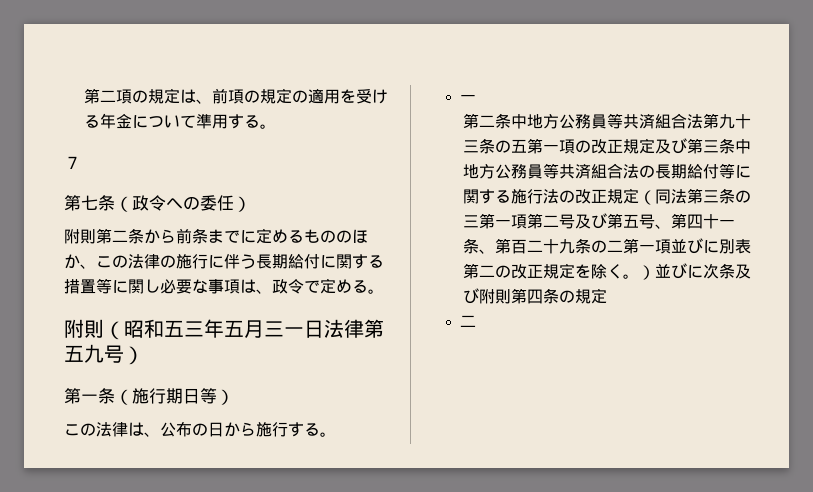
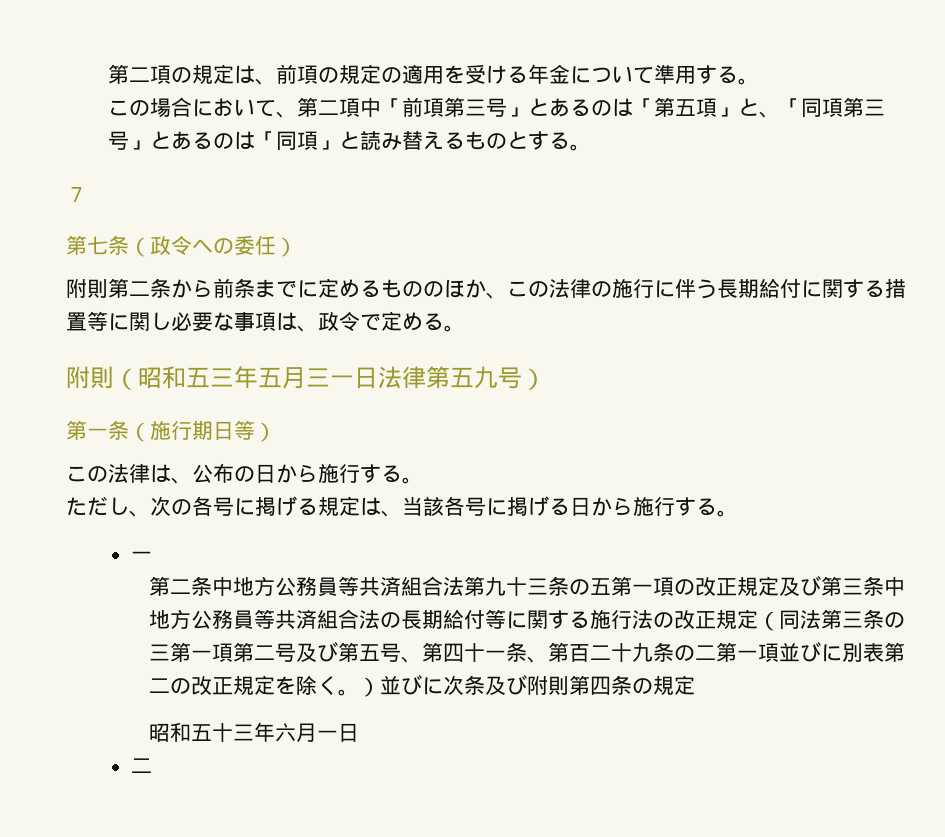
(276, 126) none -> [107,97,885,118] [107,131,591,151] // この場合において、第二項中「前項第三号」とあるのは「第五項」と、「同項第三号」とあるのは「同項」と読み替えるものとする。
(336, 434) none -> [66,496,738,517] // ただし、次の各号に掲げる規定は、当該各号に掲げる日から施行する。
(607, 296) none -> [149,722,360,742] // 昭和五十三年六月一日

